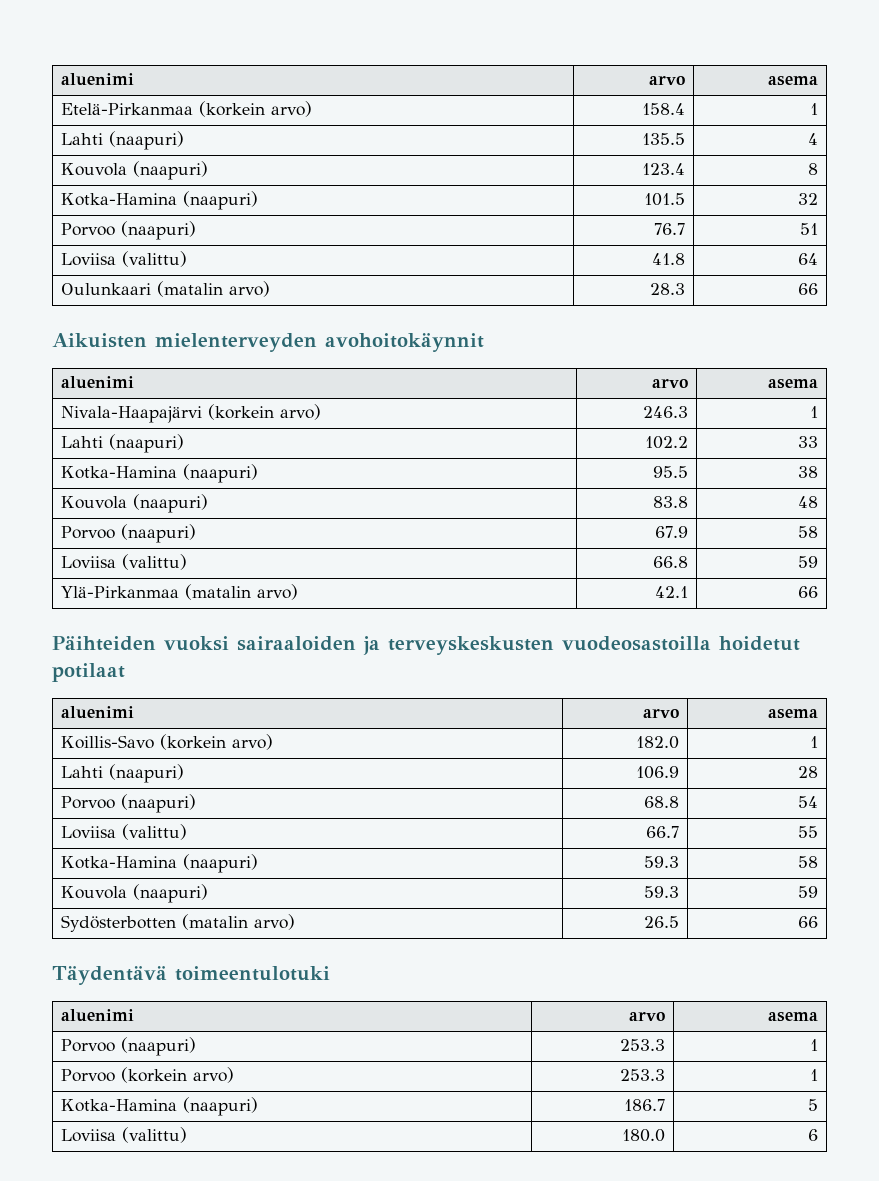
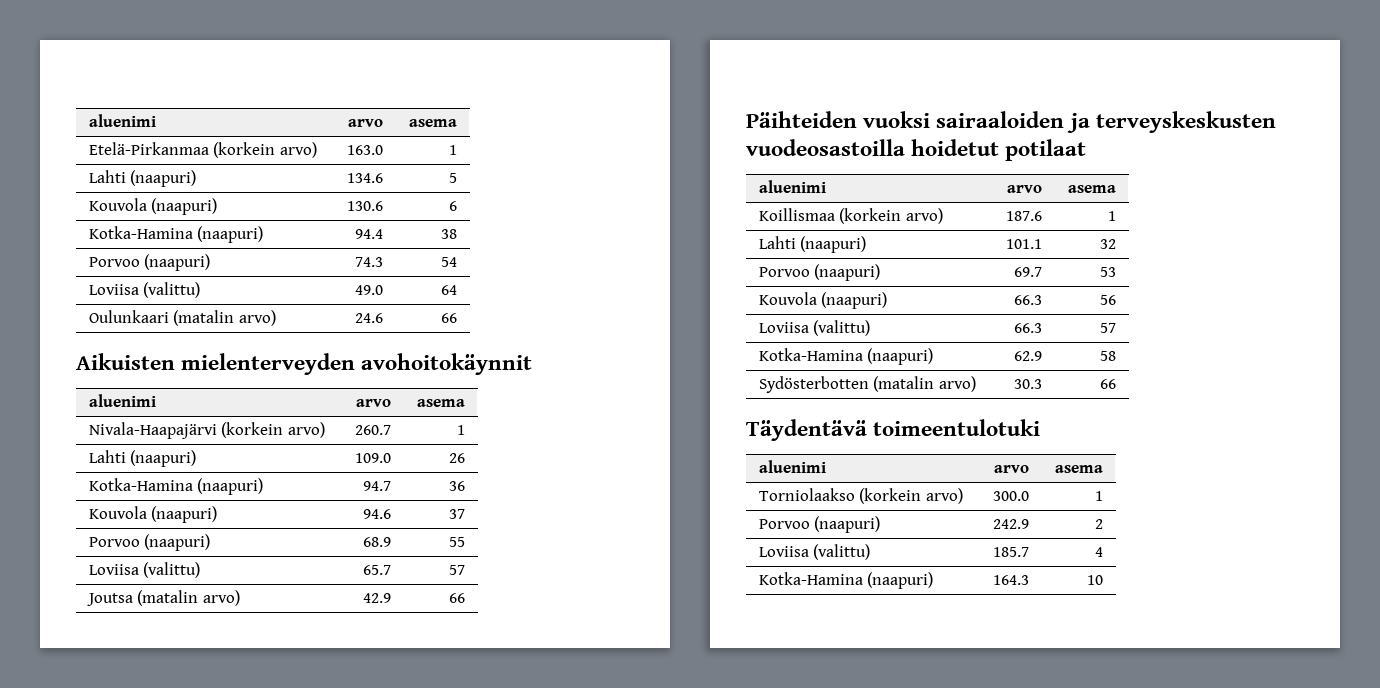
[642,103,686,115] [810,103,819,115] [60,131,184,150] [642,133,686,145] [808,133,819,145] [60,161,208,180] [642,163,686,175] [808,163,819,175] [60,191,258,210] [644,193,686,206] [798,193,819,205] [60,221,196,240] [654,223,686,235] [800,223,819,235] [60,251,187,267] [652,253,686,265] 158.4 | 1 // Lahti (naapuri) | 135.5 | 4 // Kouvola (naapuri) | 123.4 | 8 // Kotka-Hamina (naapuri) | 101.5 | 32 // Porvoo (naapuri) | 76.7 | 51 // Loviisa (valittu) | 41.8 -> [347,145,384,155] [449,145,458,155] [88,170,197,187] [347,173,384,183] [449,173,458,183] [88,198,218,215] [347,201,384,211] [449,201,458,211] [88,226,264,243] [355,229,384,239] [441,229,458,239] [88,254,211,271] [355,257,384,267] [441,257,458,267] [88,282,201,298] [355,285,384,295] 163.0 | 1 // Lahti (naapuri) | 134.6 | 5 // Kouvola (naapuri) | 130.6 | 6 // Kotka-Hamina (naapuri) | 94.4 | 38 // Porvoo (naapuri) | 74.3 | 54 // Loviisa (valittu) | 49.0
[650,283,686,295] 28.3 -> [355,313,384,323] 24.6
[643,406,689,418] [810,406,819,418] [60,434,184,453] [645,436,689,449] [798,436,819,448] [60,464,258,483] [653,466,689,478] [798,466,819,478] [60,494,208,513] [653,496,689,508] [798,496,819,508] [60,524,196,543] [655,526,689,538] [798,526,819,538] [60,554,187,570] [653,556,689,568] [798,556,819,568] [60,584,298,600] [655,586,689,598] 246.3 | 1 // Lahti (naapuri) | 102.2 | 33 // Kotka-Hamina (naapuri) | 95.5 | 38 // Kouvola (naapuri) | 83.8 | 48 // Porvoo (naapuri) | 67.9 | 58 // Loviisa (valittu) | 66.8 | 59 // Ylä-Pirkanmaa (matalin arvo) | 42.1 -> [355,425,392,435] [457,425,466,435] [88,450,197,467] [355,453,392,463] [449,453,466,463] [88,478,264,495] [363,481,392,491] [449,481,466,491] [88,506,218,523] [363,509,392,519] [449,509,466,519] [88,534,211,551] [363,537,392,547] [449,537,466,547] [88,562,201,578] [363,565,392,575] [449,565,466,575] [86,590,240,606] [363,593,392,603] 260.7 | 1 // Lahti (naapuri) | 109.0 | 26 // Kotka-Hamina (naapuri) | 94.7 | 36 // Kouvola (naapuri) | 94.6 | 37 // Porvoo (naapuri) | 68.9 | 55 // Loviisa (valittu) | 65.7 | 57 // Joutsa (matalin arvo) | 42.9
[60,734,273,750] [636,736,680,749] [810,736,819,748] [60,764,184,783] [636,766,680,779] [798,766,819,778] [60,794,196,813] [644,796,680,808] [798,796,819,808] [60,824,187,840] [646,826,680,838] [798,826,819,838] [60,854,258,873] [644,856,680,868] [798,856,819,868] [60,884,208,903] [644,886,680,898] [798,886,819,898] Koillis-Savo (korkein arvo) | 182.0 | 1 // Lahti (naapuri) | 106.9 | 28 // Porvoo (naapuri) | 68.8 | 54 // Loviisa (valittu) | 66.7 | 55 // Kotka-Hamina (naapuri) | 59.3 | 58 // Kouvola (naapuri) | 59.3 | 59 -> [758,208,943,224] [1006,211,1043,221] [1108,211,1117,221] [758,236,867,253] [1006,239,1043,249] [1100,239,1117,249] [758,264,881,281] [1014,267,1043,277] [1100,267,1117,277] [758,292,888,309] [1014,295,1043,305] [1100,295,1117,305] [758,320,871,336] [1014,323,1043,333] [1100,323,1117,333] [758,348,934,365] [1014,351,1043,361] [1100,351,1117,361] Koillismaa (korkein arvo) | 187.6 | 1 // Lahti (naapuri) | 101.1 | 32 // Porvoo (naapuri) | 69.7 | 53 // Kouvola (naapuri) | 66.3 | 56 // Loviisa (valittu) | 66.3 | 57 // Kotka-Hamina (naapuri) | 62.9 | 58
[644,916,680,928] 26.5 -> [1014,379,1043,389] 30.3
[60,1037,196,1056] [620,1039,666,1051] [810,1039,819,1051] [60,1067,234,1083] [620,1069,666,1081] [810,1069,819,1081] [60,1097,258,1116] [624,1099,666,1111] [808,1099,819,1111] [60,1127,187,1143] [622,1129,666,1142] [808,1129,819,1141] Porvoo (naapuri) | 253.3 | 1 // Porvoo (korkein arvo) | 253.3 | 1 // Kotka-Hamina (naapuri) | 186.7 | 5 // Loviisa (valittu) | 180.0 | 6 -> [758,488,963,504] [993,491,1030,501] [1095,491,1104,501] [758,516,881,533] [993,519,1030,529] [1095,519,1104,529] [758,544,871,560] [993,547,1030,557] [1095,547,1104,557] [758,572,934,589] [993,575,1030,585] [1087,575,1104,585] Torniolaakso (korkein arvo) | 300.0 | 1 // Porvoo (naapuri) | 242.9 | 2 // Loviisa (valittu) | 185.7 | 4 // Kotka-Hamina (naapuri) | 164.3 | 10

